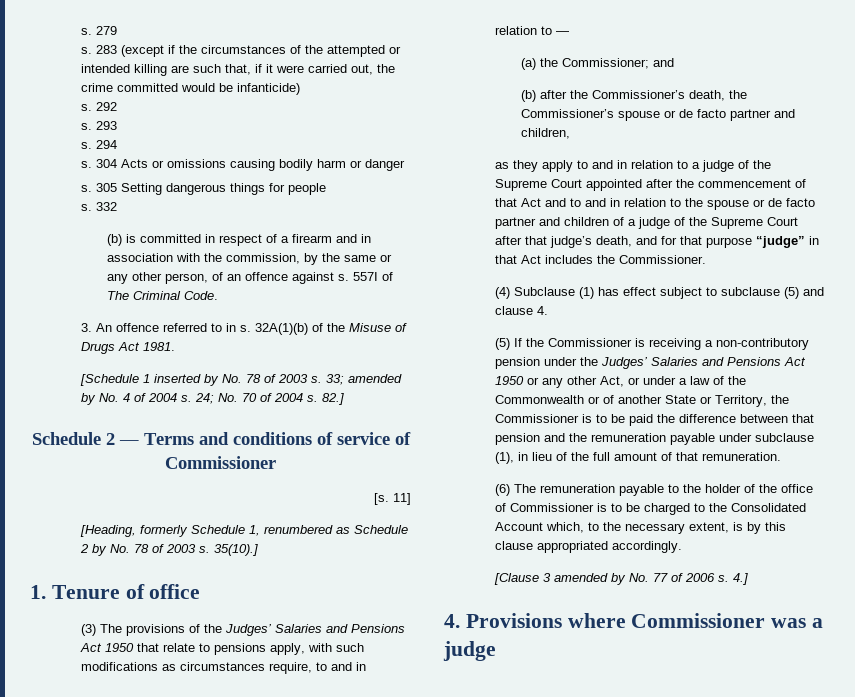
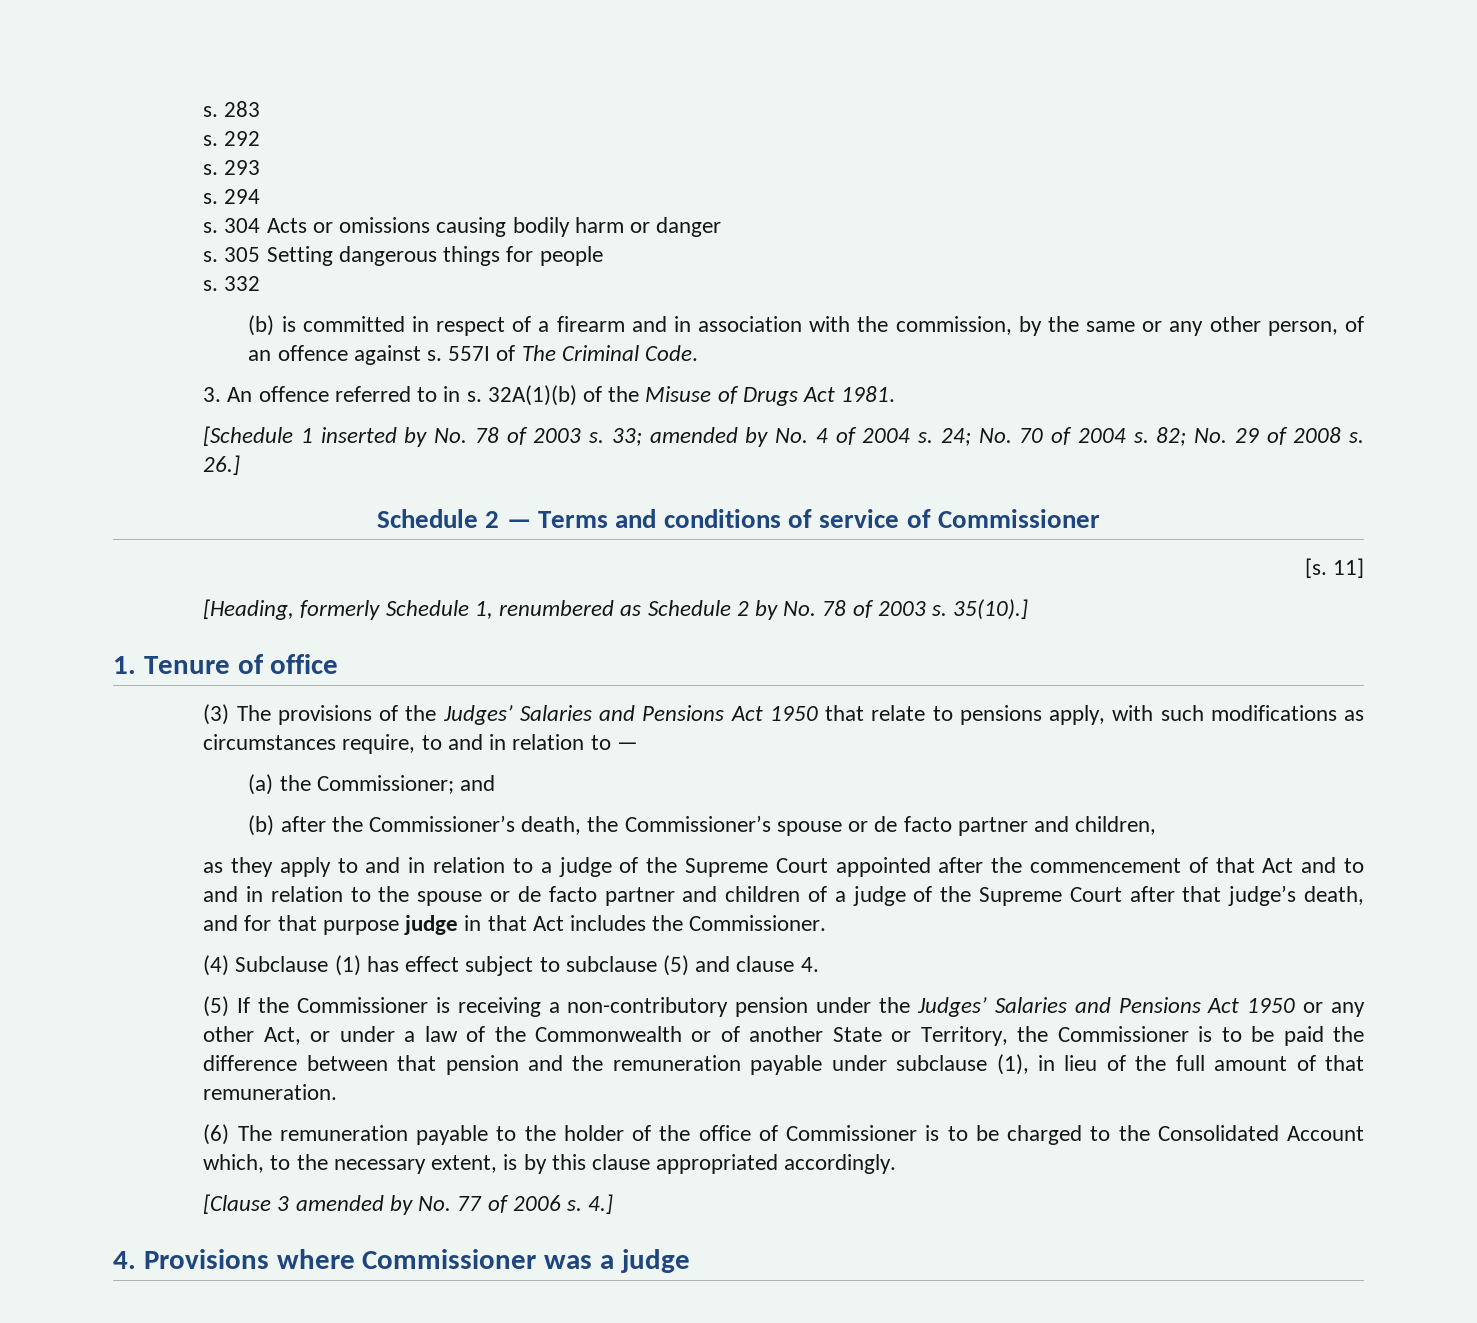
[81,26,118,35] [81,47,93,54] s. 279 // s. -> [203,106,219,117] s.
[121,45,402,57] [81,64,396,76] [81,83,301,95] (except if the circumstances of the attempted or intended killing are such that, if it were carried out, the crime committed would be infanticide) -> (261, 109) none
[322,393,345,405] 82.] -> [1156,427,1365,446] [203,455,241,475] 82; No. 29 of 2008 s. 26.]
[756,236,806,248] “judge” -> [404,915,459,935] judge

